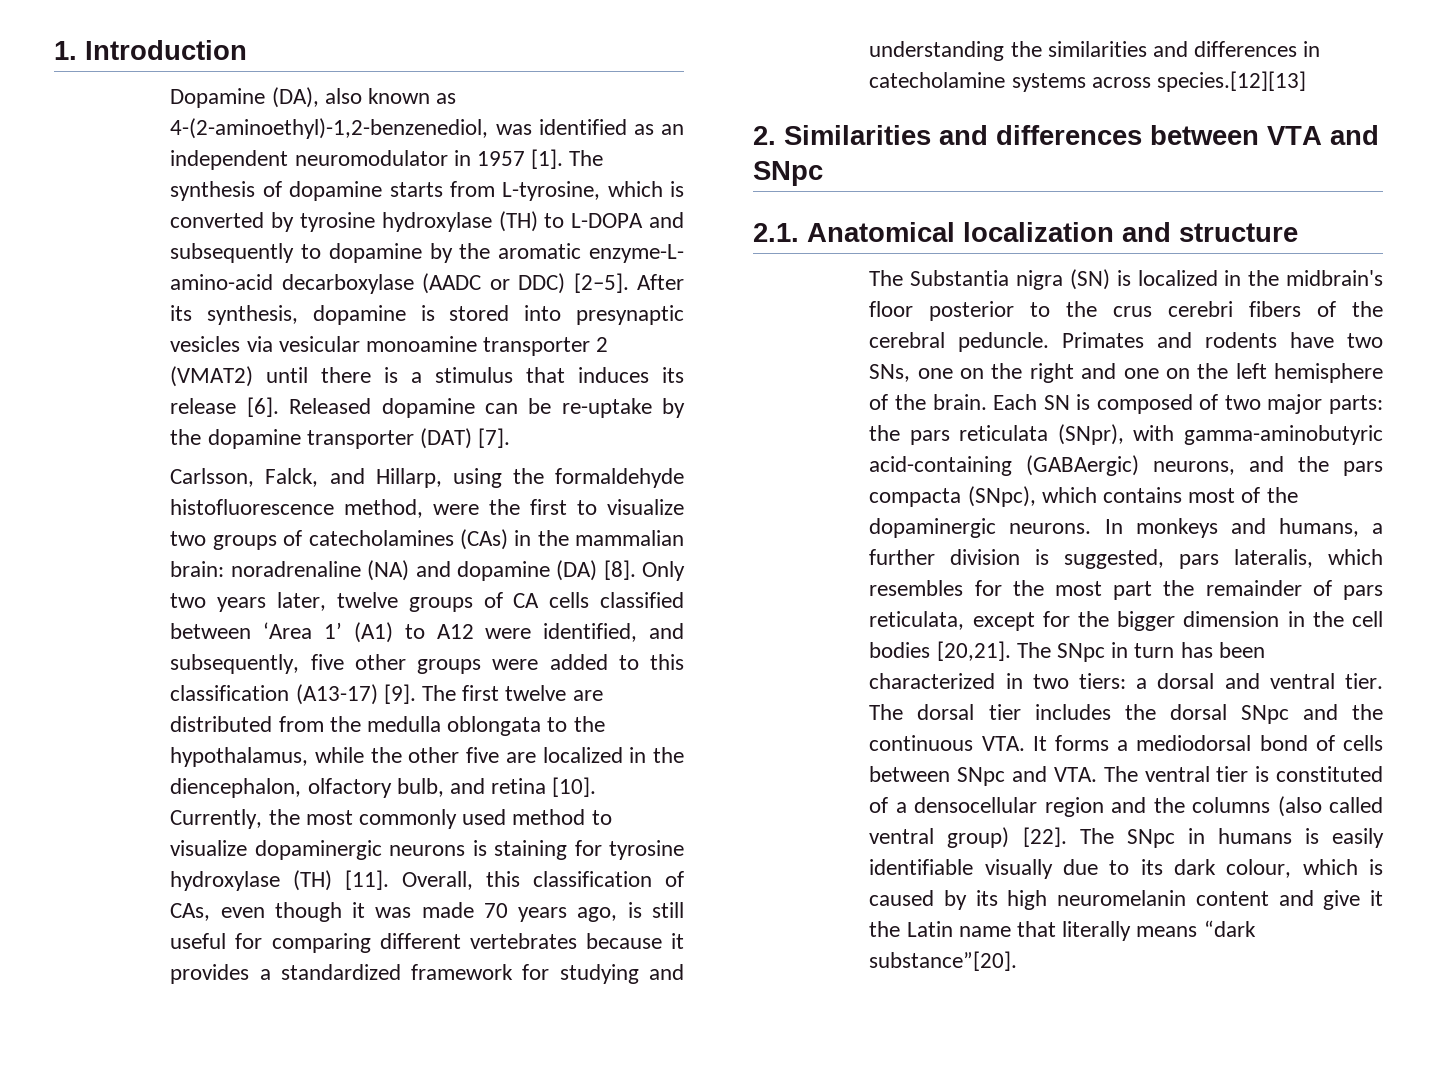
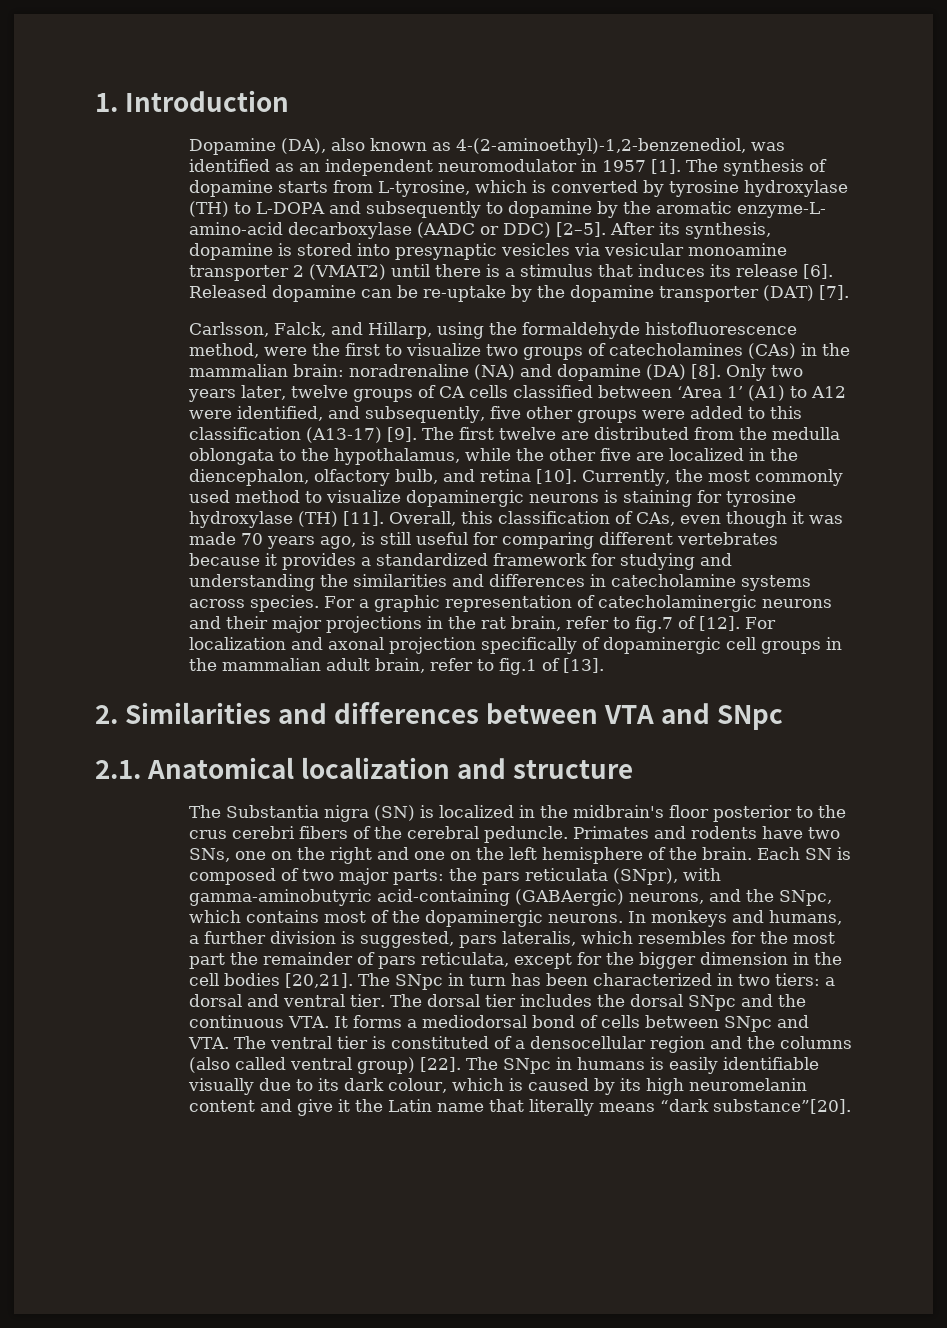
[1157,71,1307,92] species.[12][13] -> [249,595,832,612] [188,616,776,633] [188,637,842,654] [188,658,604,675] species. For a graphic representation of catecholaminergic neurons and their major projections in the rat brain, refer to fig.7 of [12]. For localization and axonal projection specifically of dopaminergic cell groups in the mammalian adult brain, refer to fig.1 of [13].
[1343,461,1383,476] [869,486,1036,507] pars compacta (SNpc), -> [778,890,832,906] SNpc,

